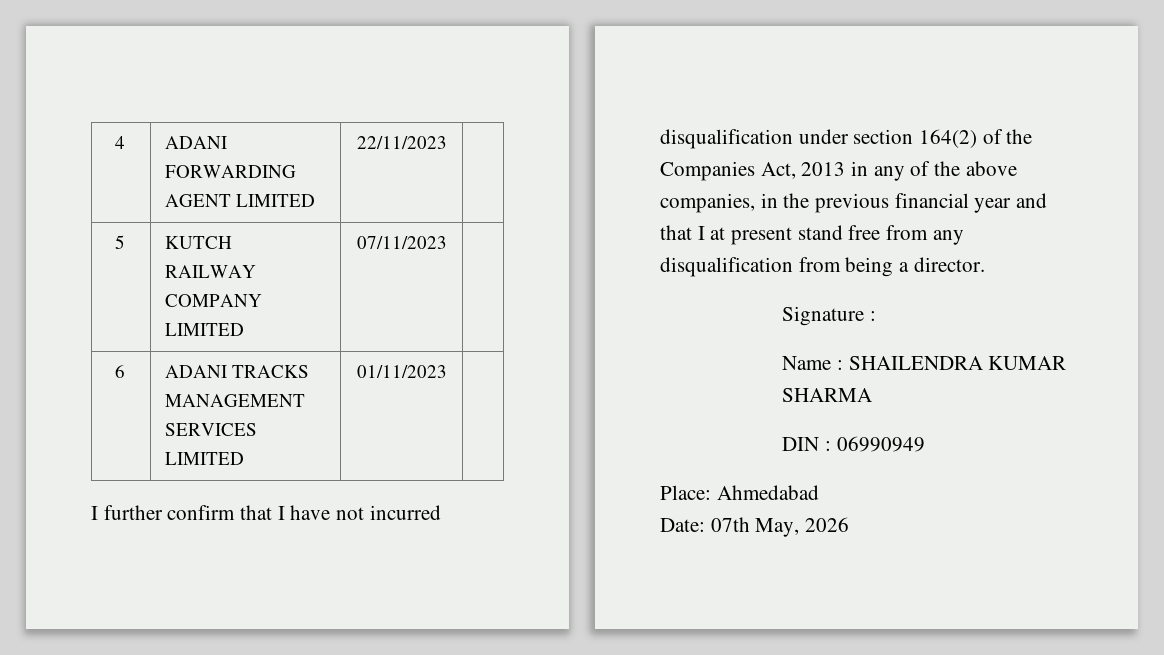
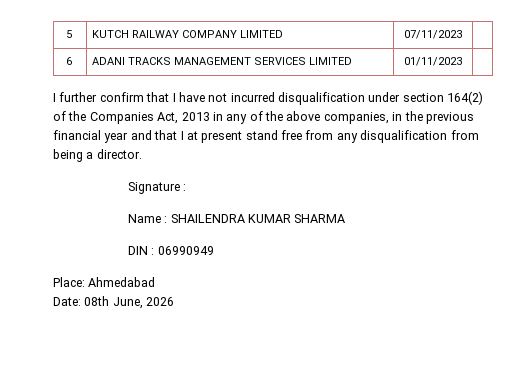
[115,136,126,149] [165,136,228,149] [165,165,297,178] [165,194,316,207] [356,136,447,149] 4 | ADANI FORWARDING AGENT LIMITED | 22/11/2023 | // -> (65, 34) none
[710,517,800,537] 07th May, -> [84,296,143,309] 08th June,

